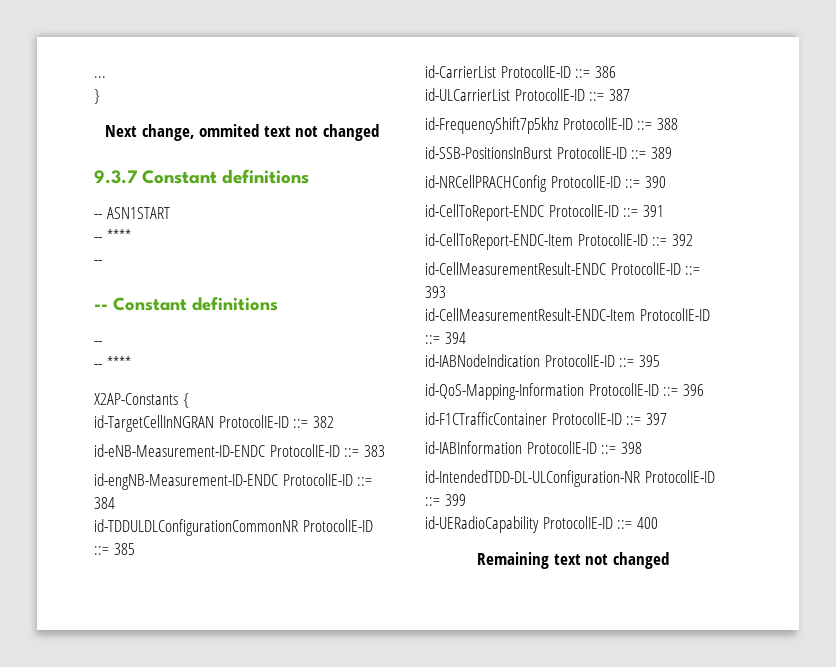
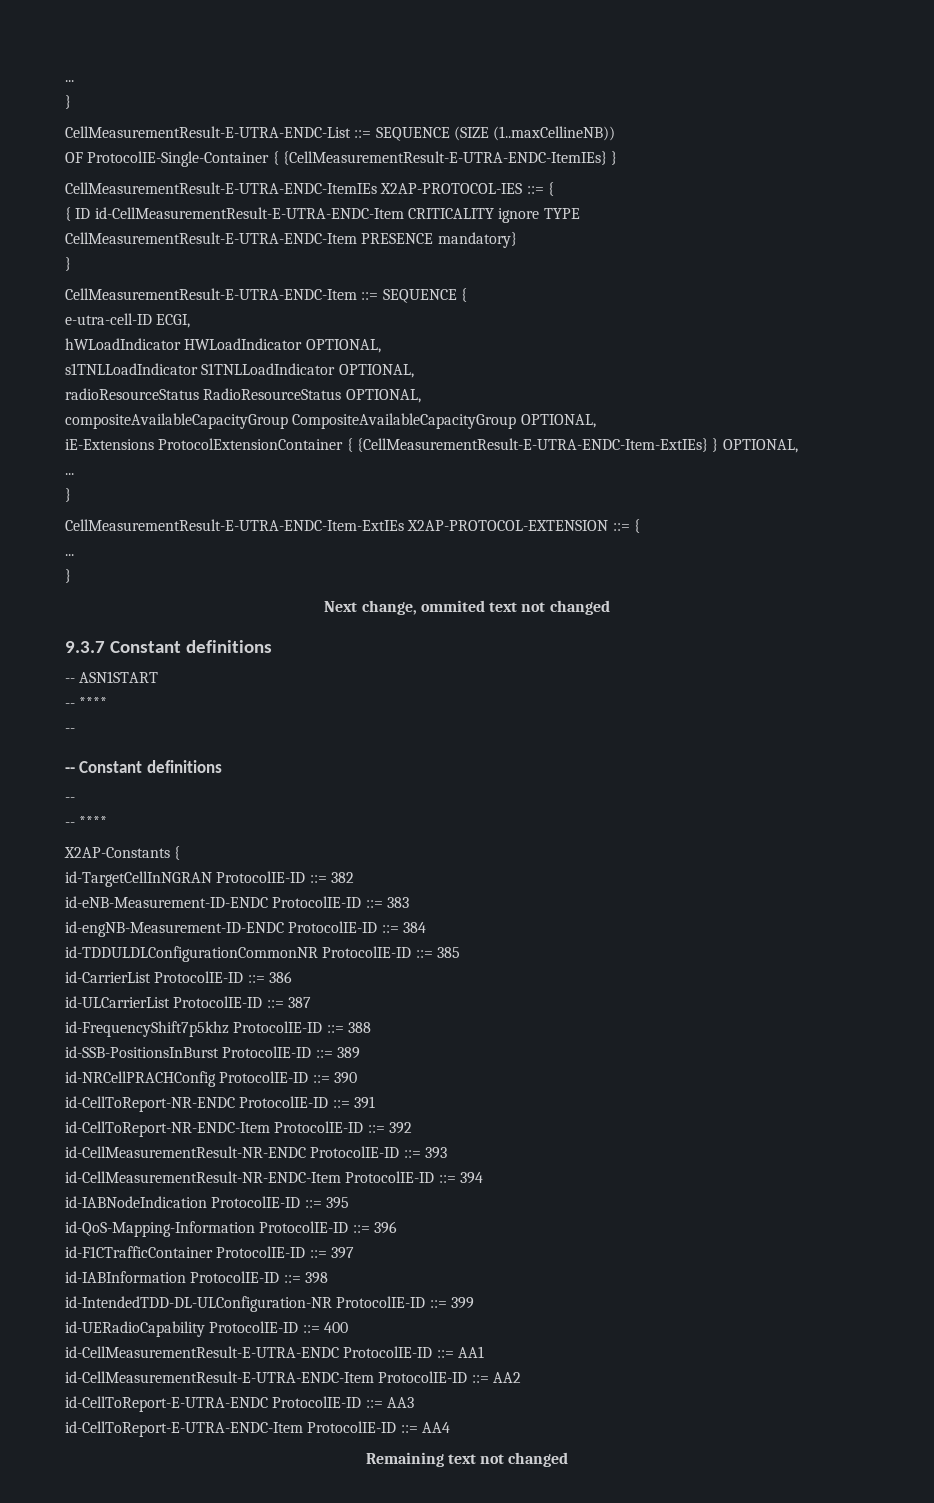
[94,76,106,78] [94,89,100,104] ... // } -> [65,80,74,82] [65,95,71,109] [65,126,616,141] [65,151,618,167] [65,182,554,196] [65,207,580,223] [65,232,517,248] [65,257,71,271] [65,288,467,303] [65,313,191,328] [65,338,381,353] [65,363,414,378] [65,388,421,403] [65,413,596,429] [65,438,798,453] [65,473,74,475] [65,488,71,502] [65,519,640,533] [65,554,74,556] [65,569,71,583] ... // } // CellMeasurementResult-E-UTRA-ENDC-List ::= SEQUENCE (SIZE (1..maxCellineNB)) // OF ProtocolIE-Single-Container { {CellMeasurementResult-E-UTRA-ENDC-ItemIEs} } // CellMeasurementResult-E-UTRA-ENDC-ItemIEs X2AP-PROTOCOL-IES ::= { // { ID id-CellMeasurementResult-E-UTRA-ENDC-Item CRITICALITY ignore TYPE CellMeasurementResult-E-UTRA-ENDC-Item PRESENCE mandatory} // } // CellMeasurementResult-E-UTRA-ENDC-Item ::= SEQUENCE { // e-utra-cell-ID ECGI, // hWLoadIndicator HWLoadIndicator OPTIONAL, // s1TNLLoadIndicator S1TNLLoadIndicator OPTIONAL, // radioResourceStatus RadioResourceStatus OPTIONAL, // compositeAvailableCapacityGroup CompositeAvailableCapacityGroup OPTIONAL, // iE-Extensions ProtocolExtensionContainer { {CellMeasurementResult-E-UTRA-ENDC-Item-ExtIEs} } OPTIONAL, // ... // } // CellMeasurementResult-E-UTRA-ENDC-Item-ExtIEs X2AP-PROTOCOL-EXTENSION ::= { // ... // }
[425,204,544,221] id-CellToReport-ENDC -> [65,1096,235,1112] id-CellToReport-NR-ENDC
[425,233,573,250] id-CellToReport-ENDC-Item -> [65,1121,270,1137] id-CellToReport-NR-ENDC-Item
[425,262,606,275] id-CellMeasurementResult-ENDC -> [65,1146,306,1158] id-CellMeasurementResult-NR-ENDC
[425,308,635,321] id-CellMeasurementResult-ENDC-Item -> [65,1171,341,1183] id-CellMeasurementResult-NR-ENDC-Item
(658, 523) none -> [65,1346,484,1358] [65,1371,521,1383] [65,1396,414,1412] [65,1421,450,1437] // id-CellMeasurementResult-E-UTRA-ENDC ProtocolIE-ID ::= AA1 // id-CellMeasurementResult-E-UTRA-ENDC-Item ProtocolIE-ID ::= AA2 // id-CellToReport-E-UTRA-ENDC ProtocolIE-ID ::= AA3 // id-CellToReport-E-UTRA-ENDC-Item ProtocolIE-ID ::= AA4

